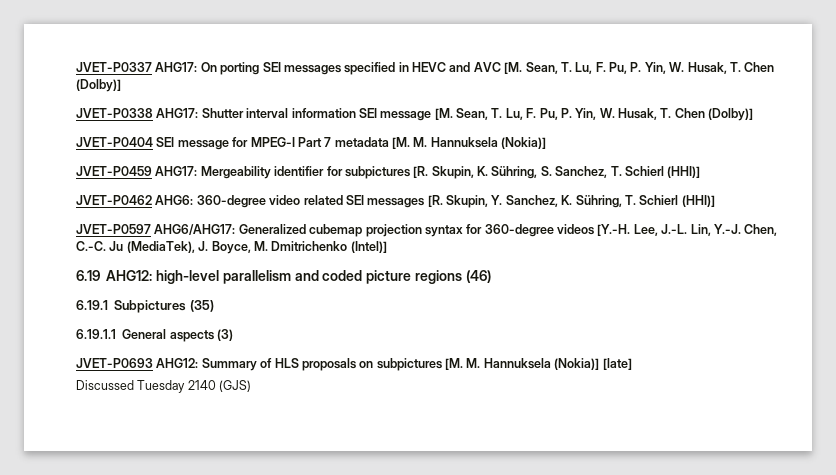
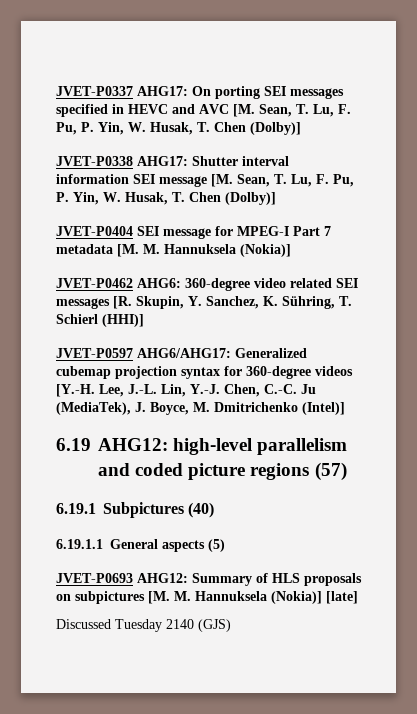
[76,166,701,179] // JVET-P0459 AHG17: Mergeability identifier for subpictures [R. Skupin, K. Sühring, S. Sanchez, T. Schierl (HHI)] -> (291, 250) none
[465,270,491,283] (46) -> [314,462,347,481] (57)
[189,300,214,312] (35) -> [188,502,215,518] (40)
[217,329,233,341] (3) -> [208,539,225,552] (5)

